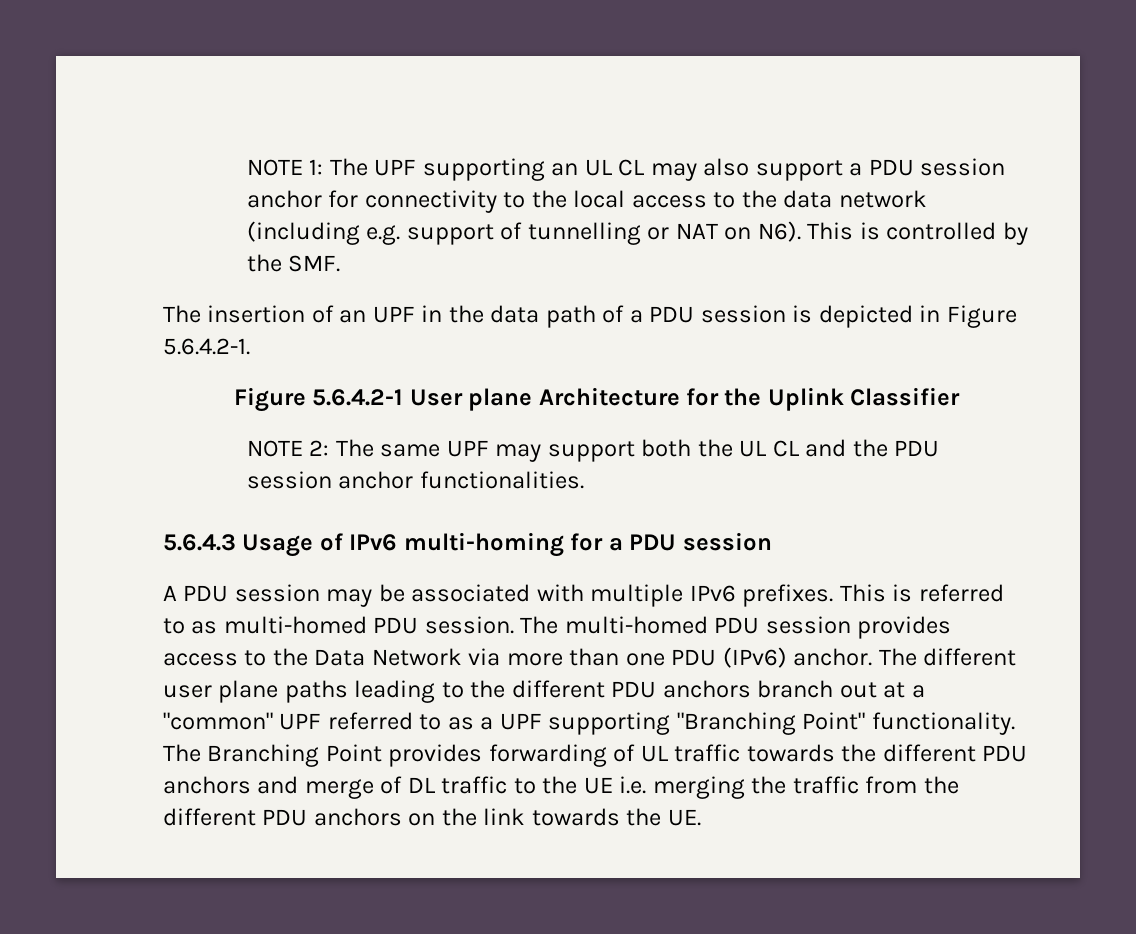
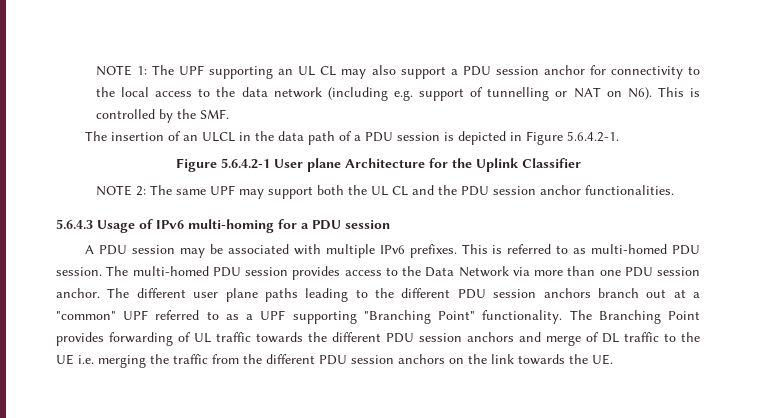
[372,306,415,323] UPF -> [202,132,236,142] ULCL
[722,647,787,668] (IPv6) -> [657,267,700,276] session
(657, 689) none -> [493,289,537,298] session
(1028, 753) none -> [419,333,462,342] session
(308, 817) none -> [351,355,394,364] session

